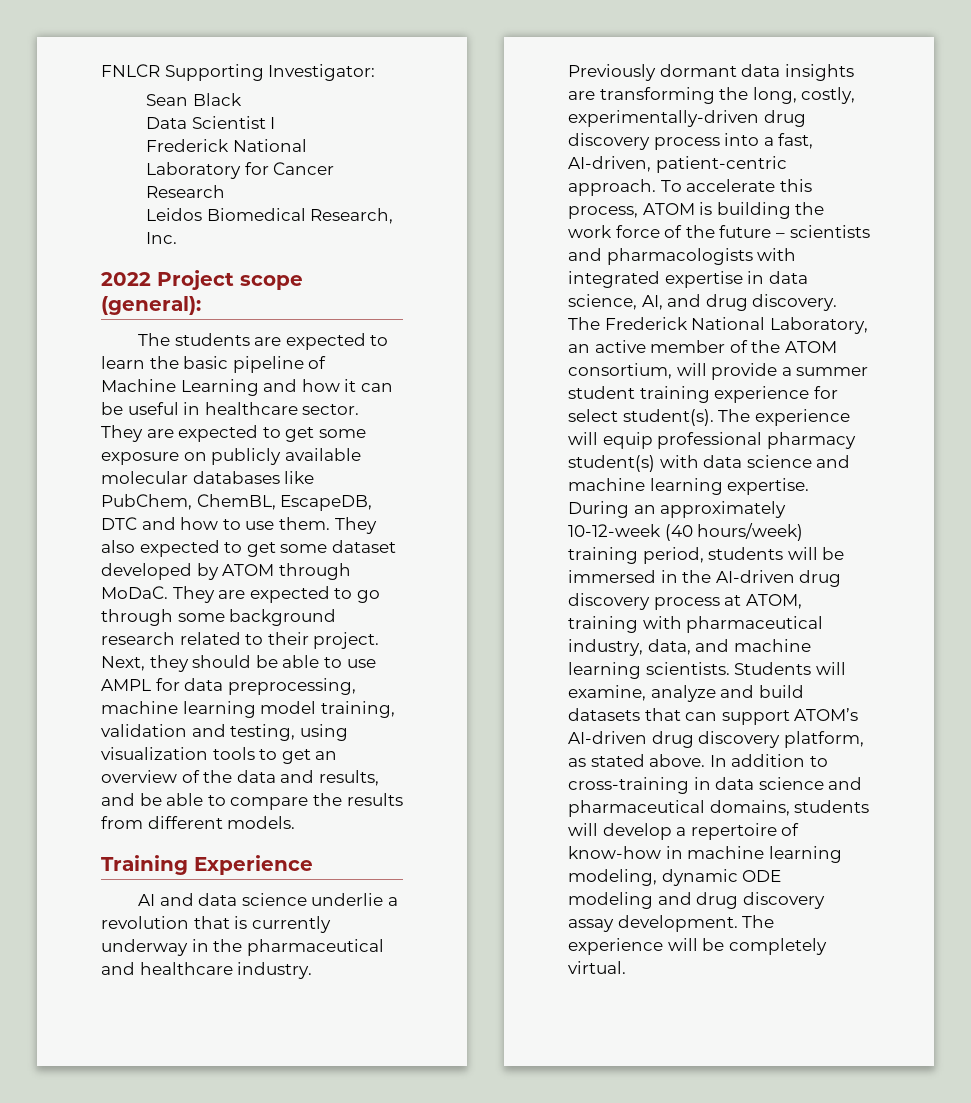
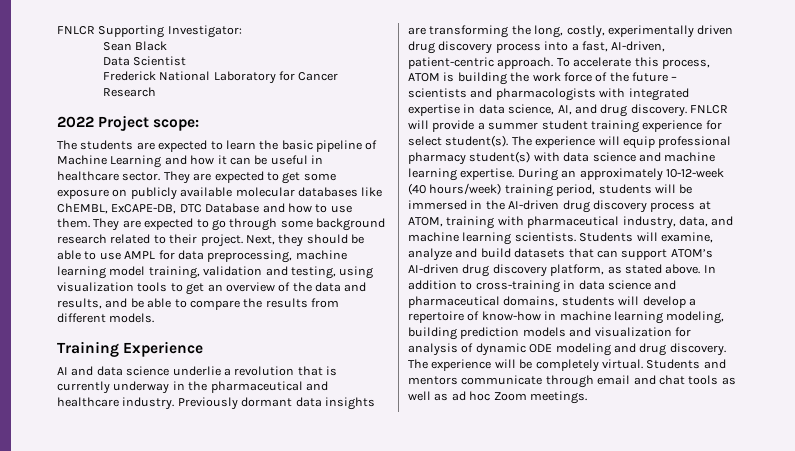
[270,117,276,129] I -> (187, 61) none
[146,208,394,224] [146,232,178,244] // Leidos Biomedical Research, Inc. -> (156, 92) none
[240,275,303,290] [101,296,201,315] scope (general): -> [153,119,200,131] scope:
[101,494,373,511] [101,517,137,530] PubChem, ChemBL, EscapeDB, DTC -> [57,203,260,214] ChEMBL, ExCAPE-DB, DTC Database
[101,540,396,557] [101,563,351,580] [101,586,215,603] also expected to get some dataset developed by ATOM through MoDaC. They -> (120, 224) none
[568,110,759,127] experimentally-driven -> [607,25,734,38] experimentally driven
[568,317,868,334] [568,340,837,353] [568,363,672,379] The Frederick National Laboratory, an active member of the ATOM consortium, -> [690,105,728,114] FNLCR
(657, 877) none -> [408,327,691,340] [408,343,474,356] building prediction models and visualization for analysis of
[742,892,825,909] [568,915,738,932] discovery assay development. -> [669,343,726,356] discovery.
(626, 967) none -> [646,359,726,369] [408,375,736,388] [408,391,587,404] Students and mentors communicate through email and chat tools as well as ad hoc Zoom meetings.

